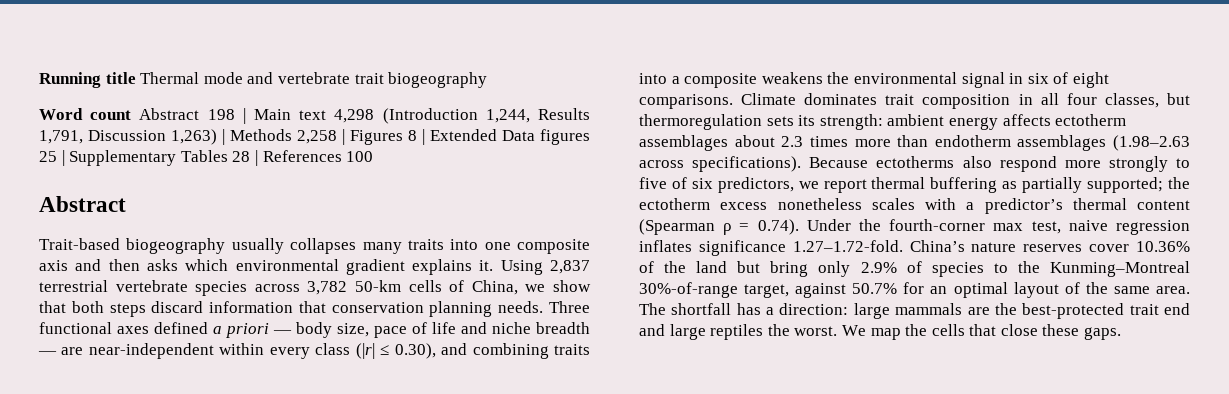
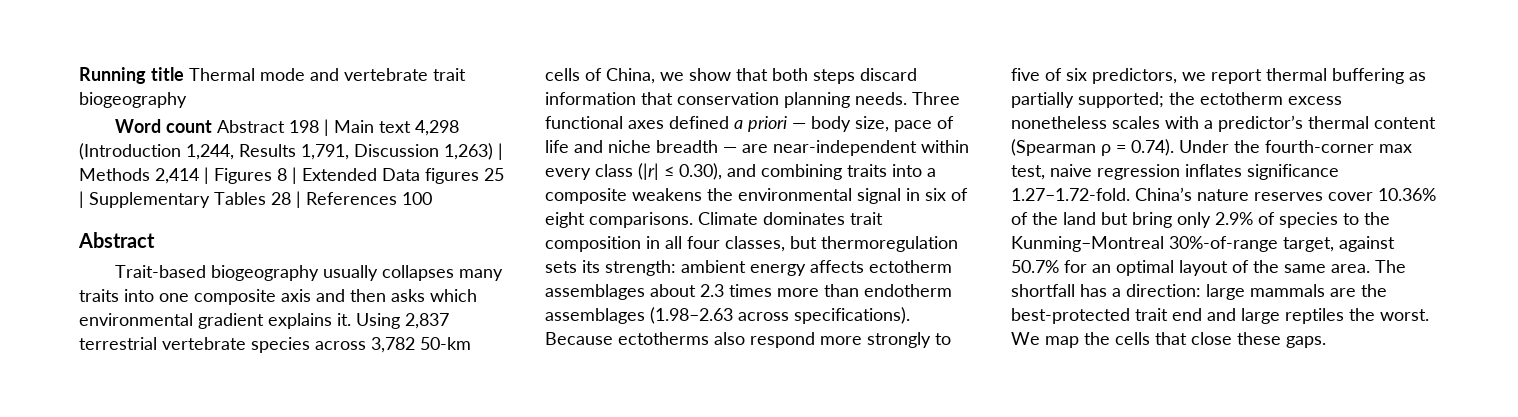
[297,130,337,144] 2,258 -> [155,168,199,184] 2,414

